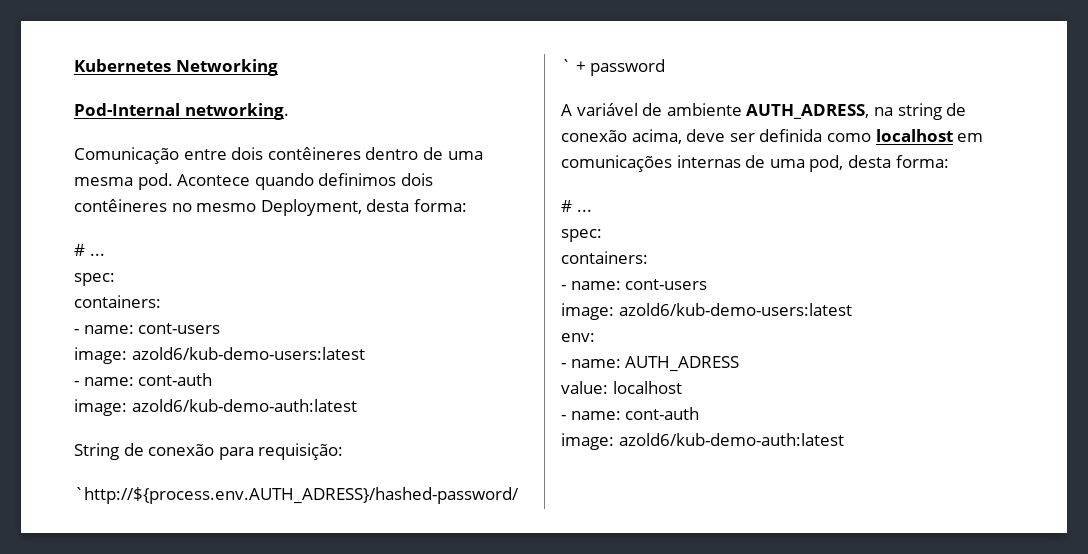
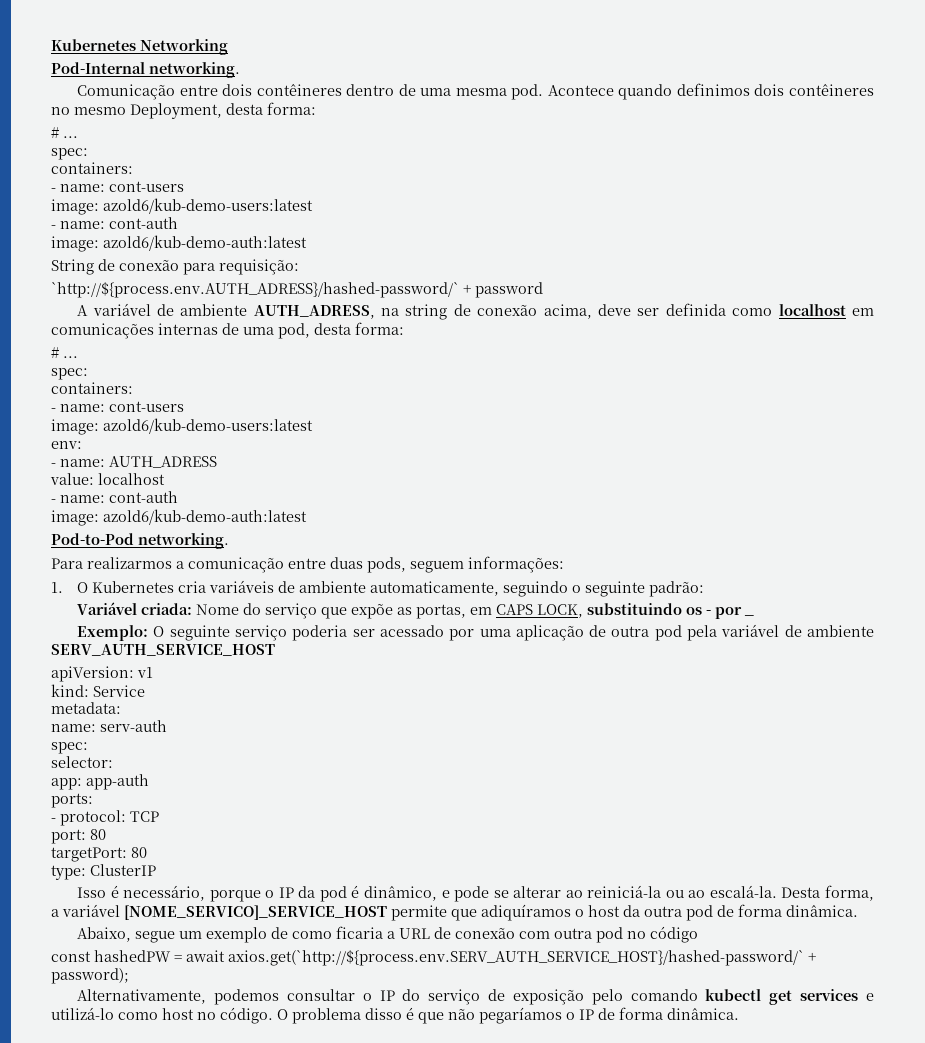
(844, 439) none -> [51,533,229,549] [51,556,564,573] [51,580,705,597] [77,602,755,619] [77,624,874,641] [51,644,275,656] [51,666,153,682] [51,684,145,697] [51,702,121,714] [51,720,167,732] [51,742,88,754] [51,756,113,768] [51,774,149,790] [51,793,93,808] [51,810,159,826] [51,829,106,844] [51,847,147,862] [51,864,156,880] [77,885,874,902] [51,904,858,921] [77,926,699,943] [51,950,816,966] [51,968,129,984] [77,989,875,1005] [51,1007,739,1024] // Pod-to-Pod networking. // Para realizarmos a comunicação entre duas pods, seguem informações: // 1. O Kubernetes cria variáveis de ambiente automaticamente, seguindo o seguinte padrão: // Variável criada: Nome do serviço que expõe as portas, em CAPS LOCK, substituindo os - por _ // Exemplo: O seguinte serviço poderia ser acessado por uma aplicação de outra pod pela variável de ambiente SERV_AUTH_SERVICE_HOST // apiVersion: v1 // kind: Service // metadata: // name: serv-auth // spec: // selector: // app: app-auth // ports: // - protocol: TCP // port: 80 // targetPort: 80 // type: ClusterIP // Isso é necessário, porque o IP da pod é dinâmico, e pode se alterar ao reiniciá-la ou ao escalá-la. Desta forma, a variável [NOME_SERVICO]_SERVICE_HOST permite que adiquíramos o host da outra pod de forma dinâmica. // Abaixo, segue um exemplo de como ficaria a URL de conexão com outra pod no código // const hashedPW = await axios.get(`http://${process.env.SERV_AUTH_SERVICE_HOST}/hashed-password/` + password); // Alternativamente, podemos consultar o IP do serviço de exposição pelo comando kubectl get services e utilizá-lo como host no código. O problema disso é que não pegaríamos o IP de forma dinâmica.

